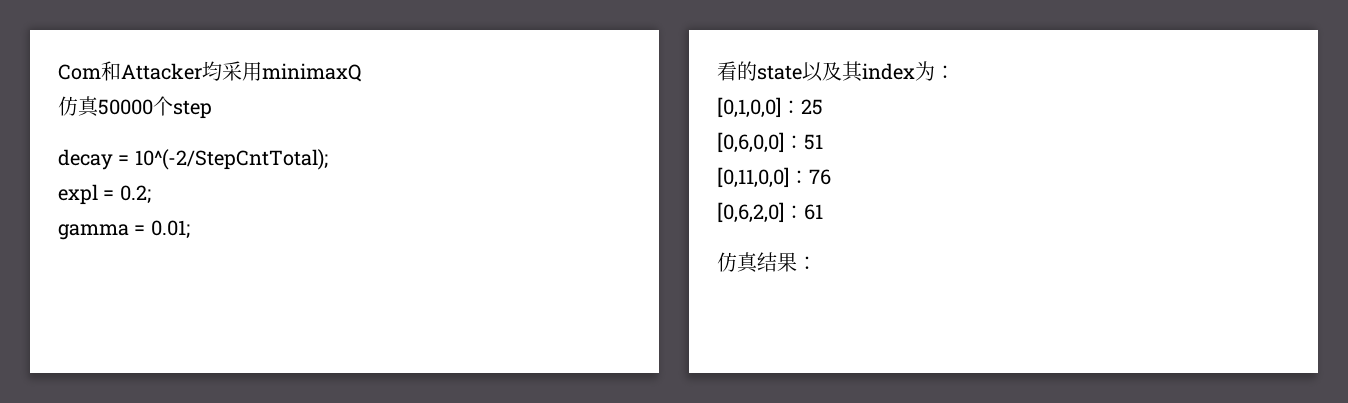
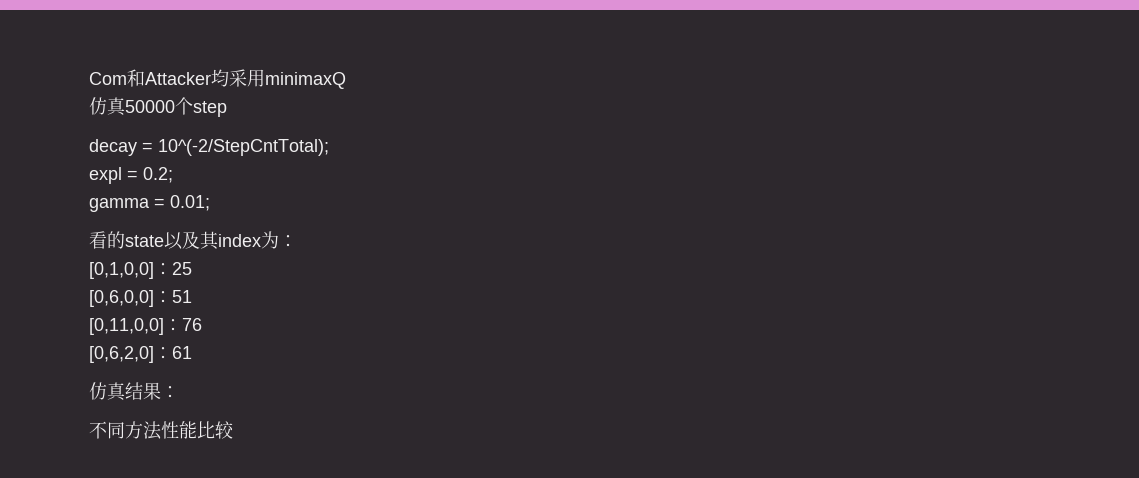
(817, 263) none -> [89,421,234,440] // 不同方法性能比较

